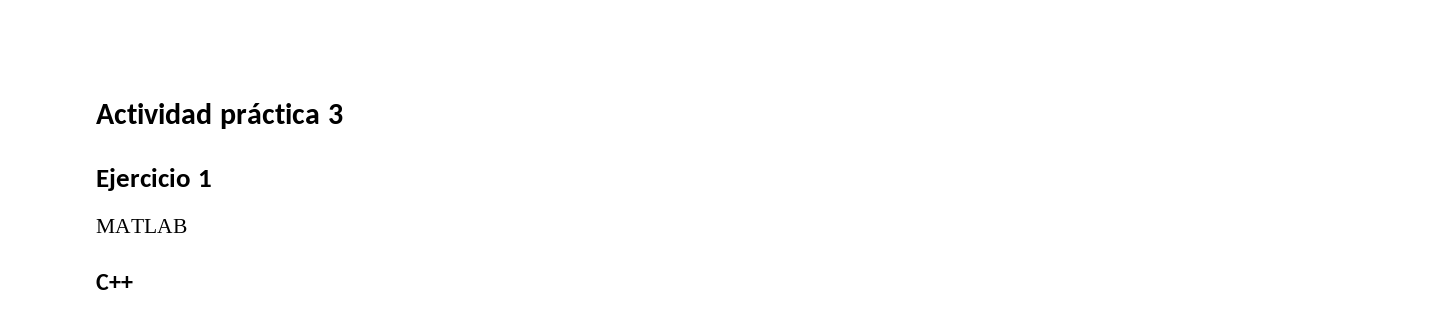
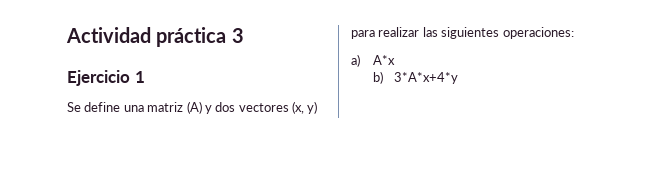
[96,219,187,233] [96,274,133,290] MATLAB // C++ -> [67,101,318,114] [351,27,574,39] [351,54,395,67] [372,71,459,84] Se define una matriz (A) y dos vectores (x, y) para realizar las siguientes operaciones: // a) A*x // b) 3*A*x+4*y

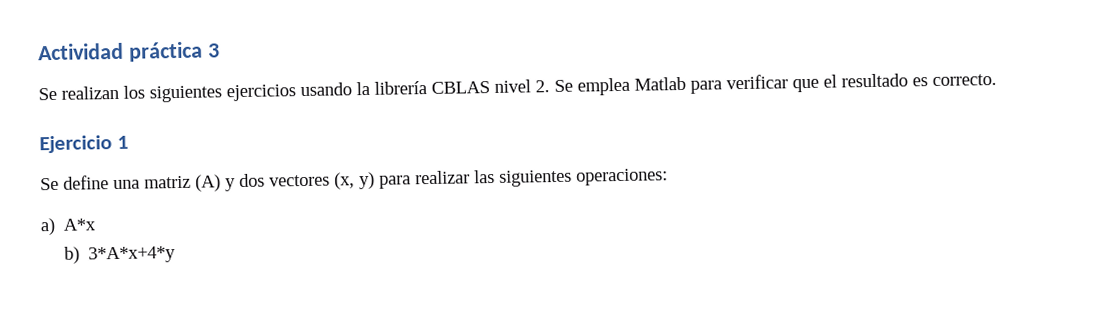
(244, 35) none -> [38,73,997,103] // Se realizan los siguientes ejercicios usando la librería CBLAS nivel 2. Se emplea Matlab para verificar que el resultado es correcto.

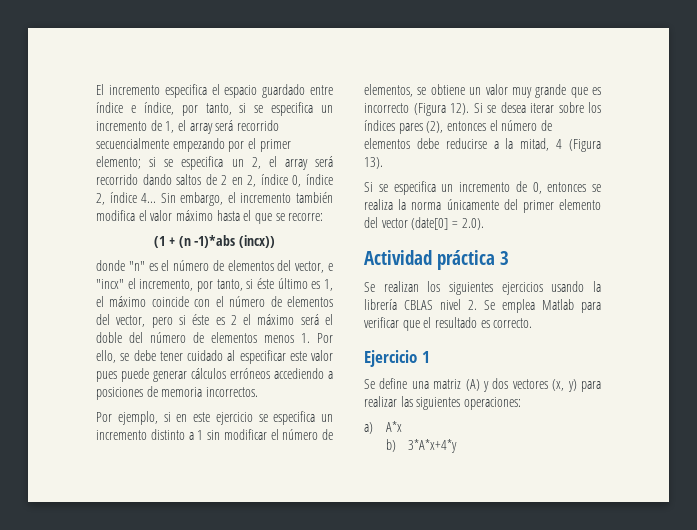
(38, 51) none -> [96,84,333,98] [96,102,333,116] [96,120,279,134] [96,138,291,152] [96,156,333,170] [96,174,333,187] [96,192,333,206] [96,210,324,224] [154,235,275,248] [96,260,333,273] [96,278,333,292] [96,296,333,307] [96,314,334,328] [96,332,333,343] [96,350,333,364] [96,368,333,382] [96,386,258,400] [96,411,333,425] [96,429,333,440] [364,84,601,98] [364,102,601,116] [364,120,552,134] [364,138,601,152] [364,157,383,169] [364,181,601,195] [364,199,601,213] [364,217,484,230] El incremento especifica el espacio guardado entre índice e índice, por tanto, si se especifica un incremento de 1, el array será recorrido secuencialmente empezando por el primer elemento; si se especifica un 2, el array será recorrido dando saltos de 2 en 2, índice 0, índice 2, índice 4... Sin embargo, el incremento también modifica el valor máximo hasta el que se recorre: // (1 + (n -1)*abs (incx)) // donde "n" es el número de elementos del vector, e "incx" el incremento, por tanto, si éste último es 1, el máximo coincide con el número de elementos del vector, pero si éste es 2 el máximo será el doble del número de elementos menos 1. Por ello, se debe tener cuidado al especificar este valor pues puede generar cálculos erróneos accediendo a posiciones de memoria incorrectos. // Por ejemplo, si en este ejercicio se especifica un incremento distinto a 1 sin modificar el número de elementos, se obtiene un valor muy grande que es incorrecto (Figura 12). Si se desea iterar sobre los índices pares (2), entonces el número de elementos debe reducirse a la mitad, 4 (Figura 13). // Si se especifica un incremento de 0, entonces se realiza la norma únicamente del primer elemento del vector (date[0] = 2.0). //

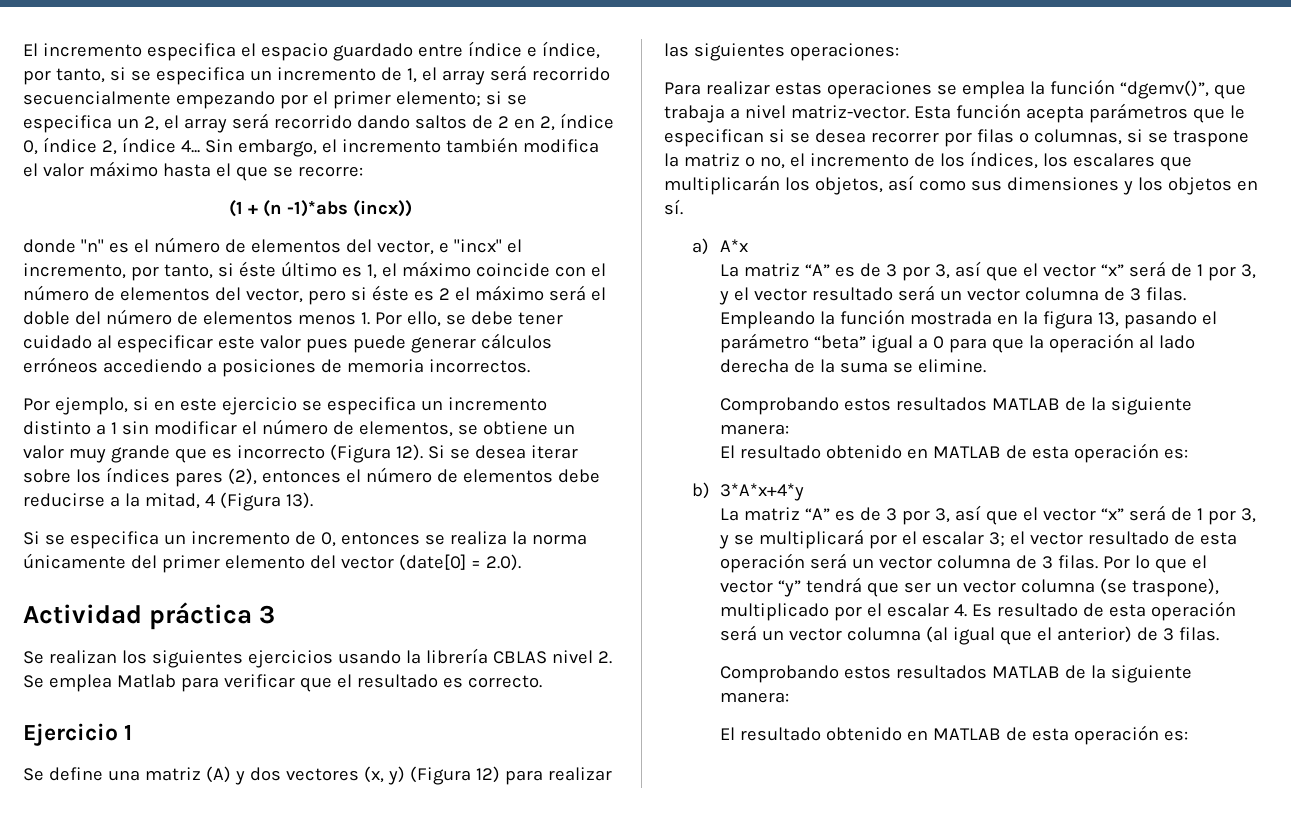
(577, 385) none -> [409,766,500,785] (Figura 12)
[364,421,403,434] [386,439,458,453] a) A*x // b) 3*A*x+4*y -> [664,79,1246,99] [664,103,1245,123] [664,129,1249,147] [664,151,1192,171] [664,175,1258,195] [664,199,683,215] [691,238,748,255] [719,261,1256,281] [718,285,1186,305] [719,309,1217,329] [719,333,1195,353] [719,359,986,373] [719,397,1192,415] [719,424,789,435] [719,443,1188,463] [691,482,804,501] [719,505,1256,525] [718,529,1237,549] [719,553,1207,573] [719,577,1219,597] [719,601,1236,621] [719,625,1219,645] [719,665,1192,683] [719,692,789,703] [719,725,1188,745] Para realizar estas operaciones se emplea la función “dgemv()”, que trabaja a nivel matriz-vector. Esta función acepta parámetros que le especifican si se desea recorrer por filas o columnas, si se traspone la matriz o no, el incremento de los índices, los escalares que multiplicarán los objetos, así como sus dimensiones y los objetos en sí. // a) A*x // La matriz “A” es de 3 por 3, así que el vector “x” será de 1 por 3, y el vector resultado será un vector columna de 3 filas. Empleando la función mostrada en la figura 13, pasando el parámetro “beta” igual a 0 para que la operación al lado derecha de la suma se elimine. // Comprobando estos resultados MATLAB de la siguiente manera: // El resultado obtenido en MATLAB de esta operación es: // b) 3*A*x+4*y // La matriz “A” es de 3 por 3, así que el vector “x” será de 1 por 3, y se multiplicará por el escalar 3; el vector resultado de esta operación será un vector columna de 3 filas. Por lo que el vector “y” tendrá que ser un vector columna (se traspone), multiplicado por el escalar 4. Es resultado de esta operación será un vector columna (al igual que el anterior) de 3 filas. // Comprobando estos resultados MATLAB de la siguiente manera: // El resultado obtenido en MATLAB de esta operación es:

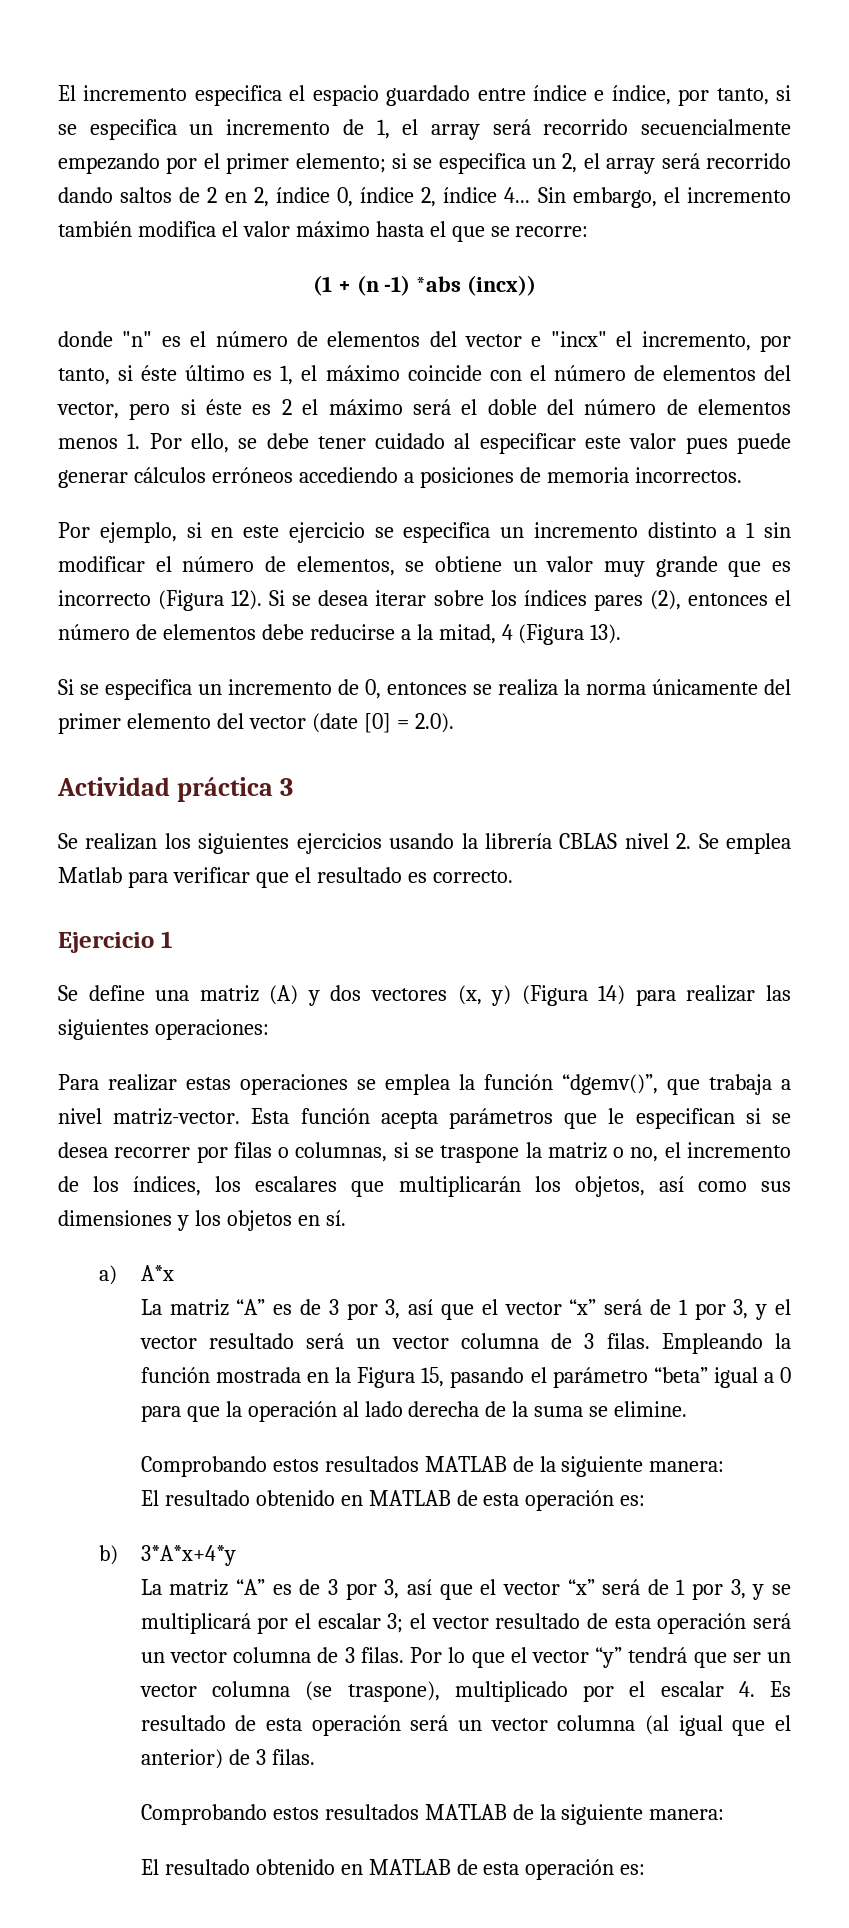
[286,200,348,217] -1)*abs -> [384,275,462,296] -1) *abs
[376,240,434,255] vector, -> [465,334,523,347] vector
[398,554,466,571] (date[0] -> [311,713,391,733] (date [0]
[475,766,500,783] 12) -> [598,985,626,1005] 14)
[1042,311,1119,329] figura 13, -> [357,1367,445,1388] Figura 15,

